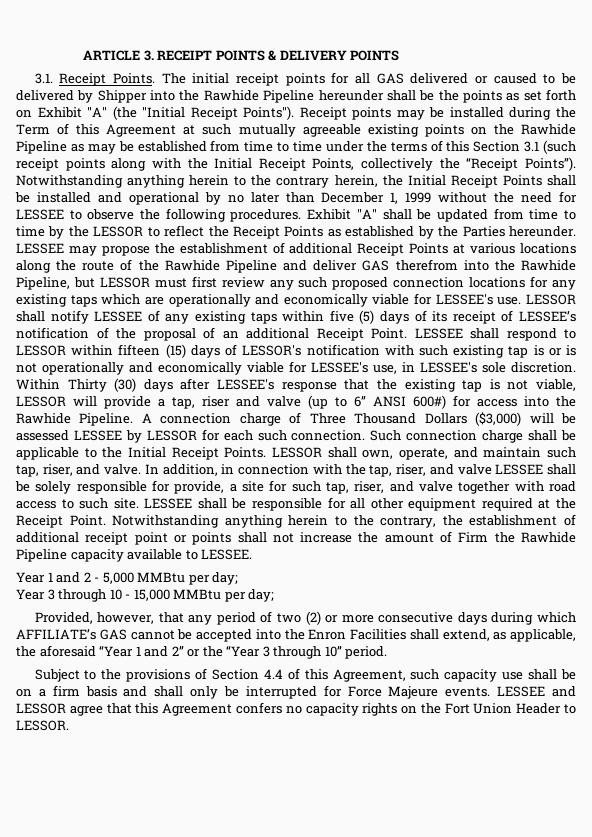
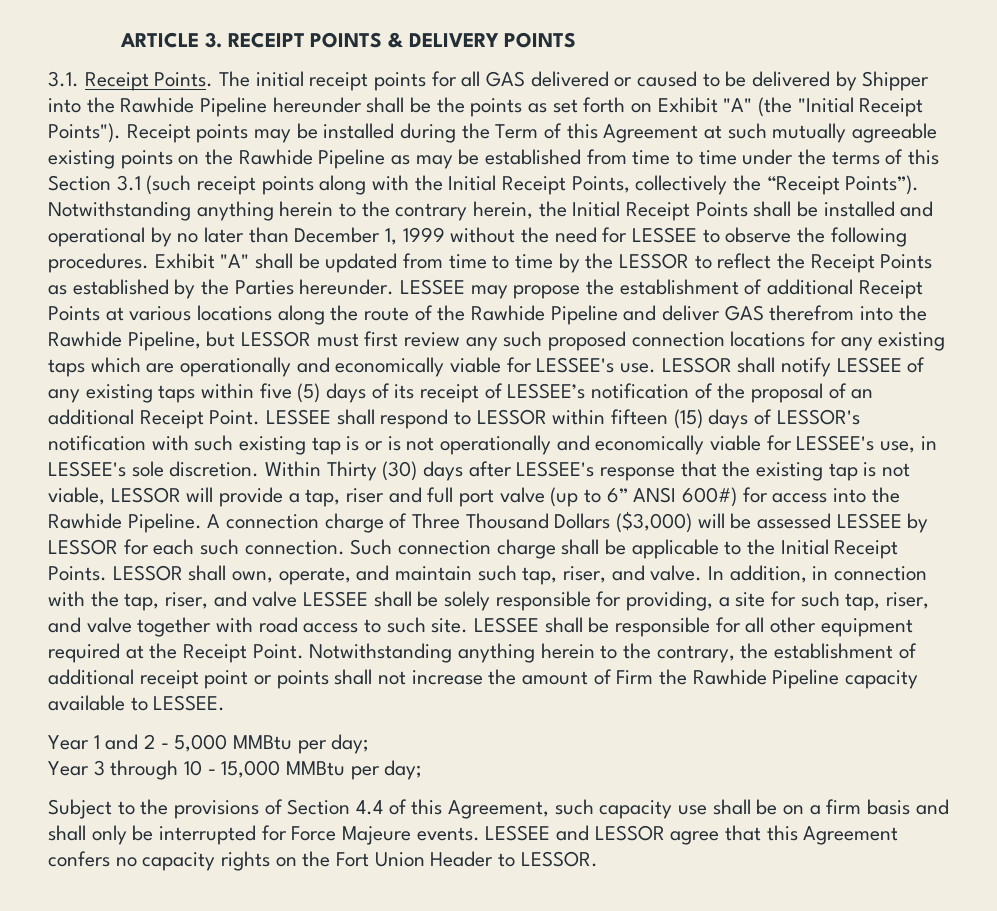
(260, 401) none -> [427,487,495,507] full port
[174,481,225,494] provide, -> [626,591,714,611] providing,
[34,611,577,625] [16,629,576,642] [16,645,388,659] // Provided, however, that any period of two (2) or more consecutive days during which AFFILIATE’s GAS cannot be accepted into the Enron Facilities shall extend, as applicable, the aforesaid “Year 1 and 2” or the “Year 3 through 10” period. -> (423, 770) none

